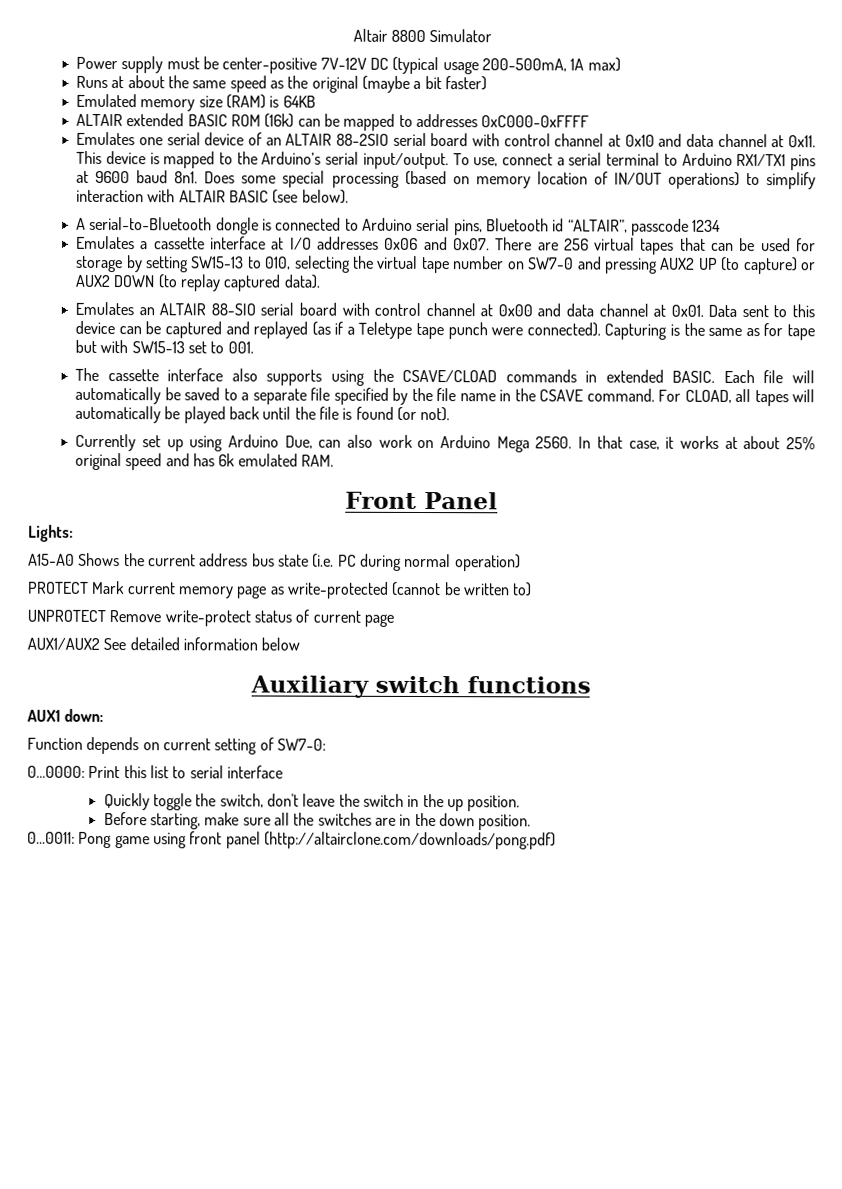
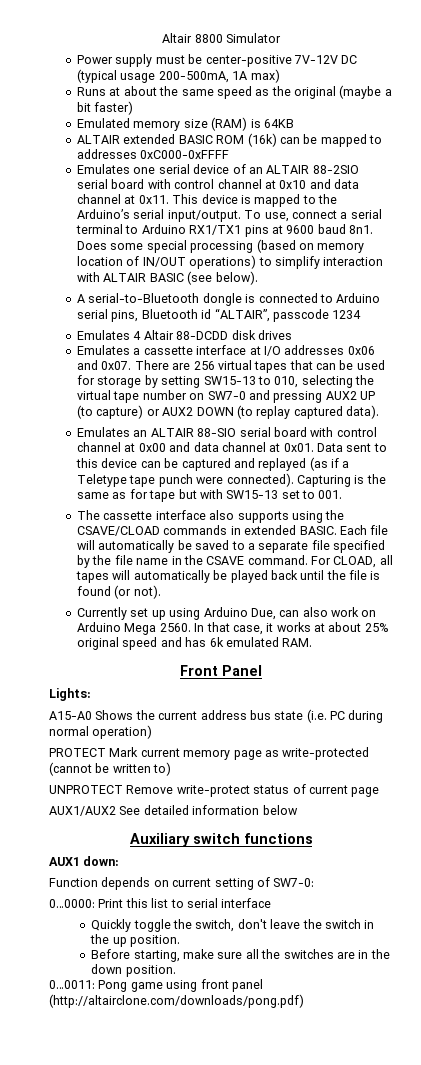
(722, 225) none -> [77,330,292,340] // Emulates 4 Altair 88-DCDD disk drives

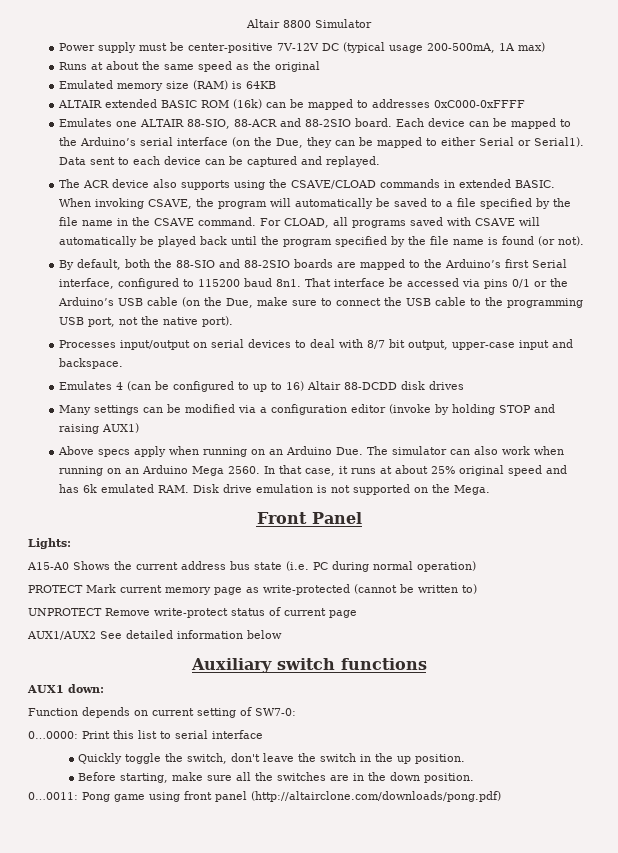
[339,85,392,99] [77,101,134,115] (maybe a bit faster) -> (321, 66) none
[158,164,359,174] [77,179,360,189] [77,194,251,204] serial device of an ALTAIR 88-2SIO serial board with control channel at 0x10 and data channel at 0x11. This device is -> [140,118,508,129] ALTAIR 88-SIO, 88-ACR and 88-2SIO board. Each device can be
[167,209,382,222] [76,224,374,237] [77,239,365,253] [77,255,384,269] [77,271,258,285] [77,293,381,306] [77,308,362,322] [77,330,292,340] [77,345,375,356] [77,360,385,373] [77,375,375,388] [77,390,376,403] [77,405,380,419] [77,427,377,437] [77,442,314,452] input/output. To use, connect a serial terminal to Arduino RX1/TX1 pins at 9600 baud 8n1. Does some special processing (based on memory location of IN/OUT operations) to simplify interaction with ALTAIR BASIC (see below). // A serial-to-Bluetooth dongle is connected to Arduino serial pins, Bluetooth id “ALTAIR”, passcode 1234 // Emulates 4 Altair 88-DCDD disk drives // Emulates a cassette interface at I/O addresses 0x06 and 0x07. There are 256 virtual tapes that can be used for storage by setting SW15-13 to 010, selecting the virtual tape number on SW7-0 and pressing AUX2 UP (to capture) or AUX2 DOWN (to replay captured data). // Emulates an ALTAIR 88-SIO serial board with control channel at 0x00 and data channel at 0x01. -> [177,137,585,148] interface (on the Due, they can be mapped to either Serial or Serial1).
[76,458,99,468] this -> [133,156,161,165] each
[258,457,350,471] [77,473,386,487] [77,489,343,502] [77,510,206,520] replayed (as if a Teletype tape punch were connected). Capturing is the same as for tape but with SW15-13 set to 001. // The cassette interface -> [326,156,381,167] [59,179,150,188] replayed. // The ACR device
[339,525,389,535] Each file -> [59,198,268,209] When invoking CSAVE, the program
[258,541,309,553] separate -> (454, 204) none
[76,571,110,583] tapes -> [352,217,516,228] programs saved with CSAVE
[349,570,381,580] [77,585,161,599] [77,607,377,620] file is found (or not). // Currently set up using Arduino Due, can also work on -> [283,236,585,247] [59,259,568,270] [59,278,569,289] [58,297,584,308] [59,316,234,327] [59,339,574,350] [59,358,124,369] [59,381,465,392] [59,404,556,415] [59,423,140,434] [58,446,565,457] [59,466,140,476] program specified by the file name is found (or not). // By default, both the 88-SIO and 88-2SIO boards are mapped to the Arduino’s first Serial interface, configured to 115200 baud 8n1. That interface be accessed via pins 0/1 or the Arduino’s USB cable (on the Due, make sure to connect the USB cable to the programming USB port, not the native port). // Processes input/output on serial devices to deal with 8/7 bit output, upper-case input and backspace. // Emulates 4 (can be configured to up to 16) Altair 88-DCDD disk drives // Many settings can be modified via a configuration editor (invoke by holding STOP and raising AUX1) // Above specs apply when running on an Arduino Due. The simulator can also work when running on an
[276,622,311,632] works -> [351,468,377,474] runs
(313, 642) none -> [193,484,491,495] Disk drive emulation is not supported on the Mega.

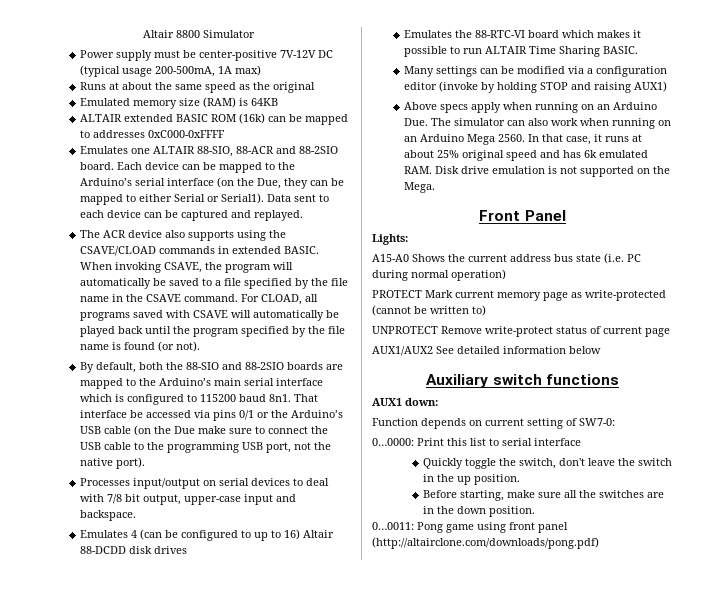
[505,259,568,268] [59,278,115,289] first Serial interface, -> [213,378,323,386] [79,394,124,402] main serial interface which is
[226,298,254,308] Due, -> [173,426,195,434] Due
[367,340,386,349] 8/7 -> [106,494,122,504] 7/8
(465, 385) none -> [403,30,641,38] [403,46,638,57] // Emulates the 88-RTC-VI board which makes it possible to run ALTAIR Time Sharing BASIC.

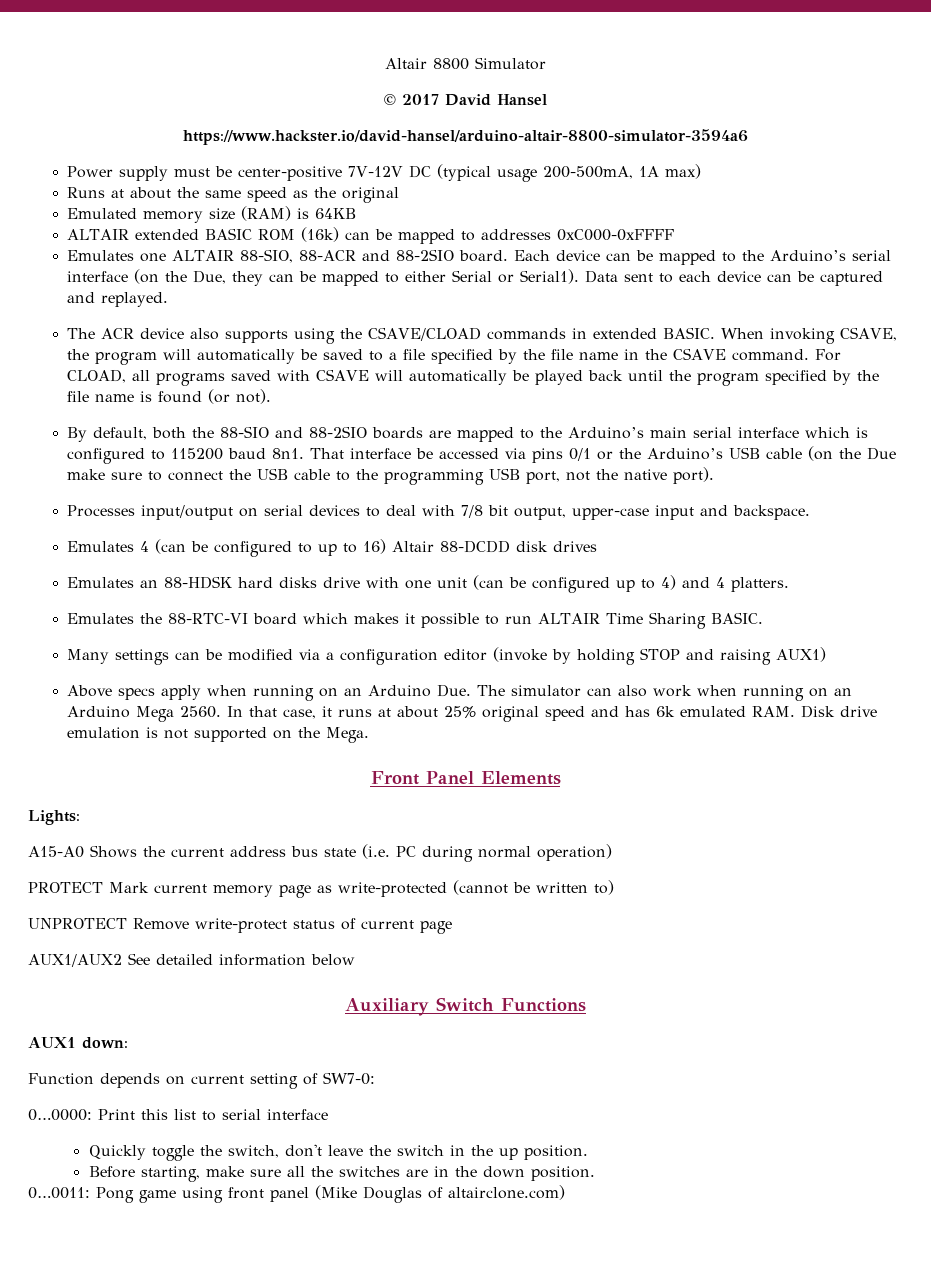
(255, 34) none -> [384,94,547,106] [183,129,749,145] // © 2017 David Hansel // https://www.hackster.io/david-hansel/arduino-altair-8800-simulator-3594a6
(187, 550) none -> [67,575,790,593] // Emulates an 88-HDSK hard disks drive with one unit (can be configured up to 4) and 4 platters.
(566, 215) none -> [480,771,561,785] Elements
[492,374,619,385] switch functions -> [436,997,586,1012] Switch Functions
[372,537,599,549] (http://altairclone.com/downloads/pong.pdf) -> [315,1185,565,1203] (Mike Douglas of altairclone.com)

